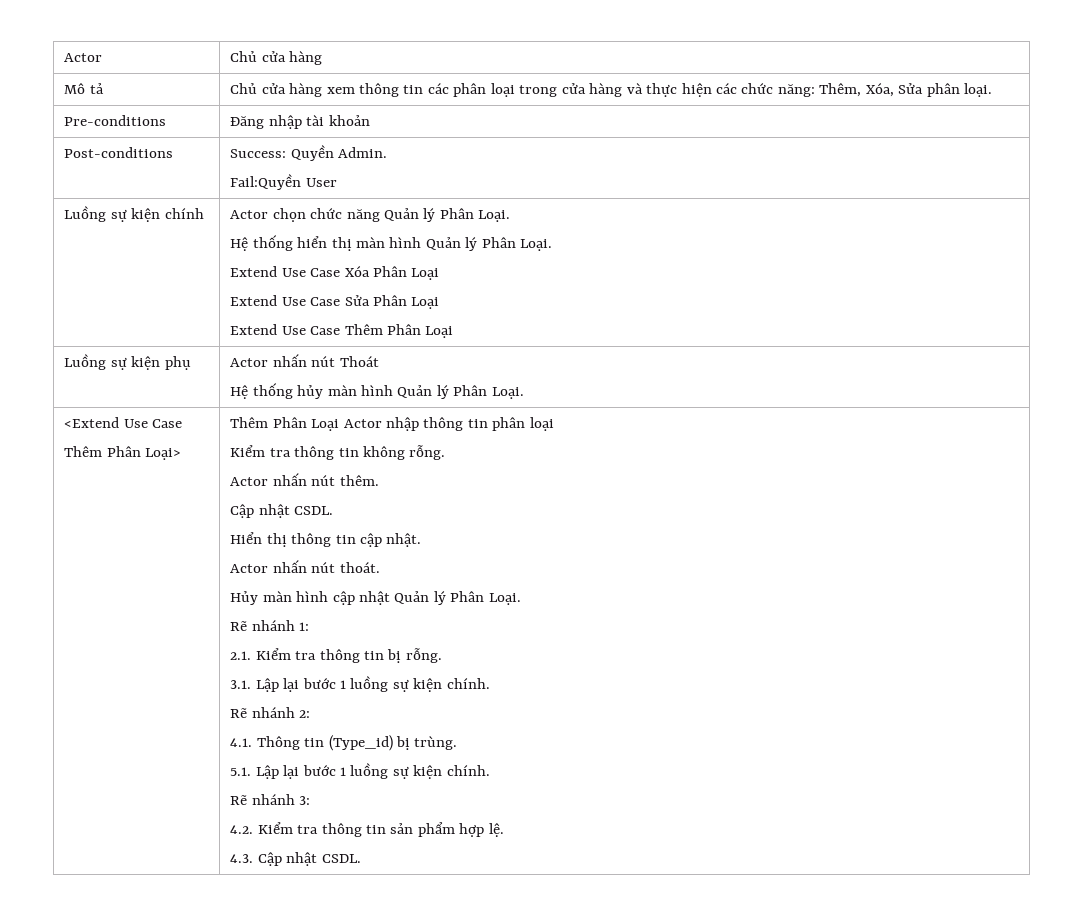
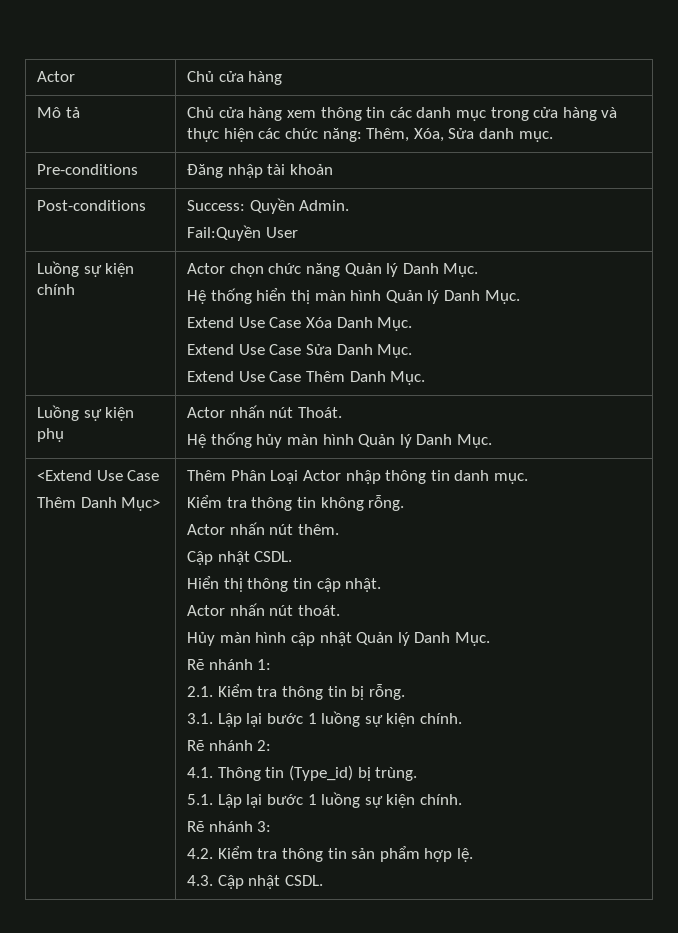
[453,83,515,97] phân loại -> [416,107,486,121] danh mục
[926,83,993,97] phân loại. -> [478,128,553,142] danh mục.
[439,208,511,222] Phân Loại. -> [402,263,479,277] Danh Mục.
[481,237,553,251] Phân Loại. -> [443,290,520,304] Danh Mục.
[372,266,440,280] Phân Loại -> [336,317,413,331] Danh Mục.
[372,295,440,309] Phân Loại -> [336,344,413,358] Danh Mục.
[386,324,454,338] Phân Loại -> [349,371,426,385] Danh Mục.
[339,356,379,367] Thoát -> [298,407,343,418] Thoát.
[453,385,524,399] Phân Loại. -> [416,434,492,448] Danh Mục.
[106,446,182,460] Phân Loại> -> [80,497,161,511] Danh Mục>
[492,417,554,431] phân loại -> [454,470,528,484] danh mục.
[450,591,521,605] Phân Loại. -> [414,632,490,646] Danh Mục.

